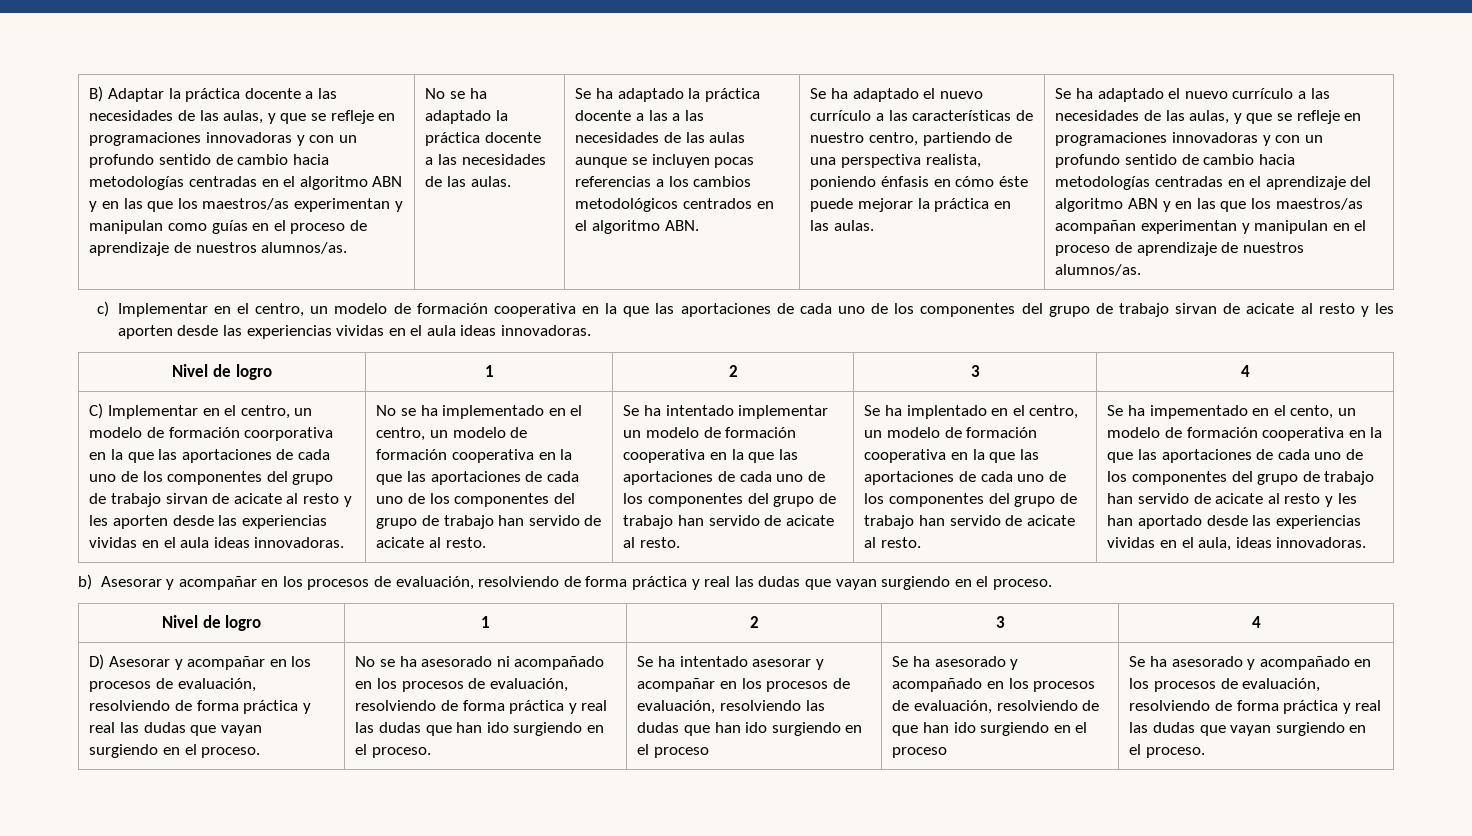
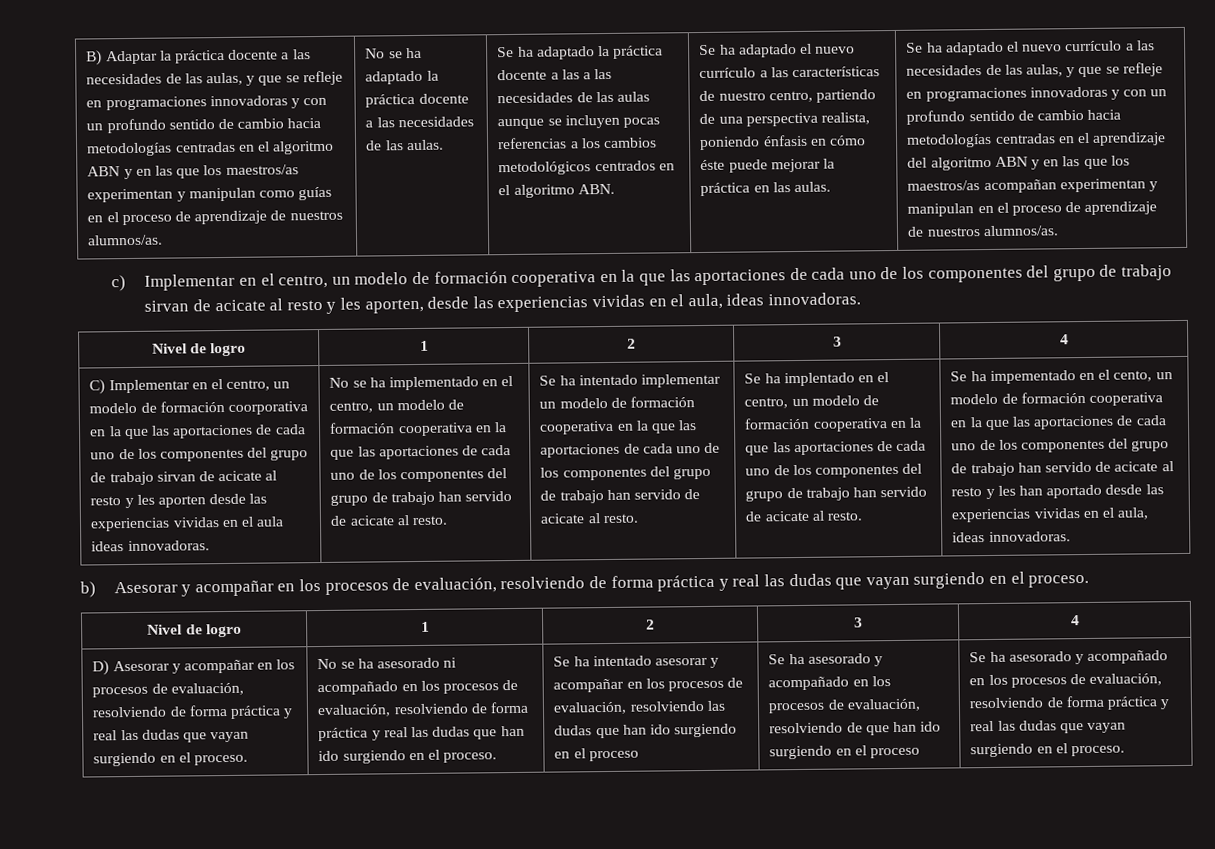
[117,325,456,339] aporten desde las experiencias vividas en el aula -> [364,293,723,314] aporten, desde las experiencias vividas en el aula,

